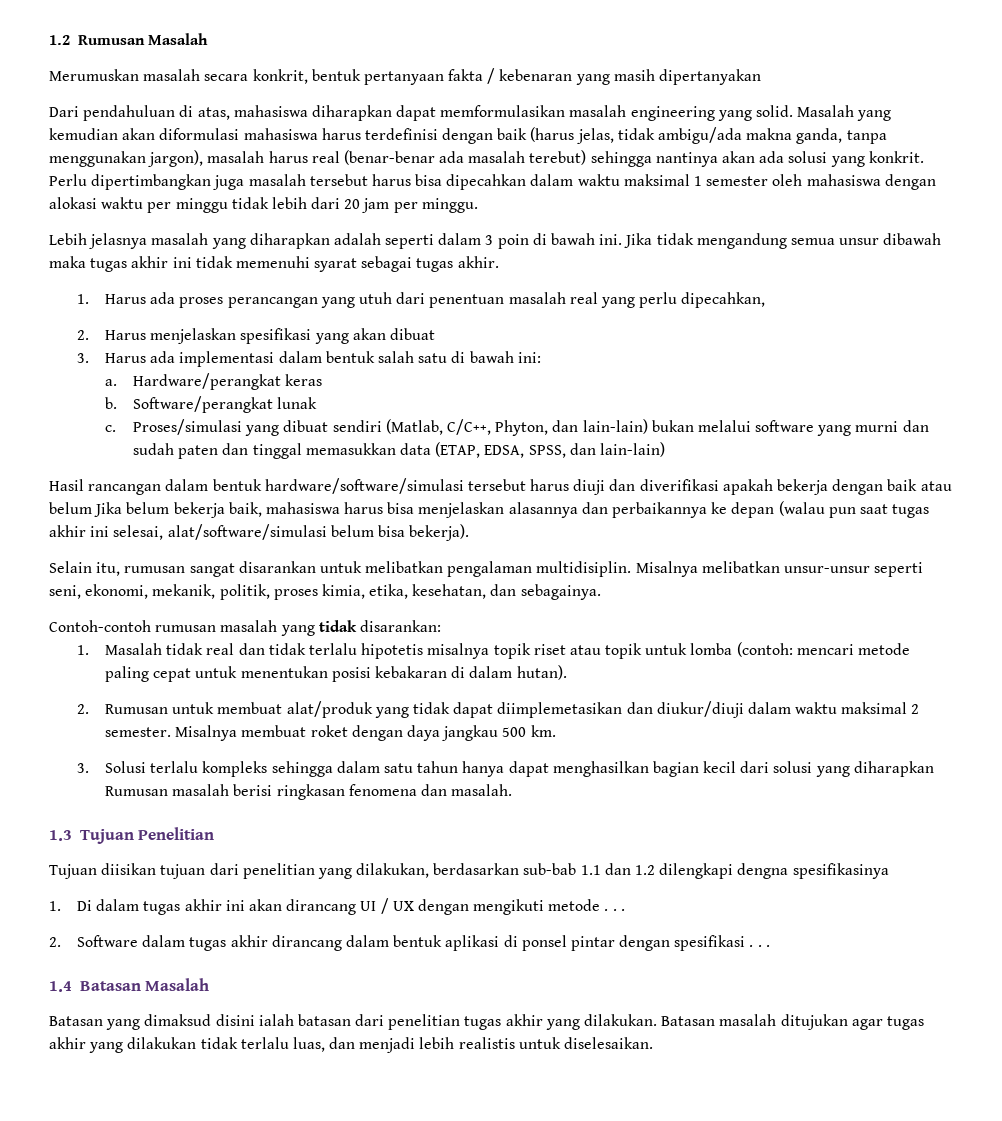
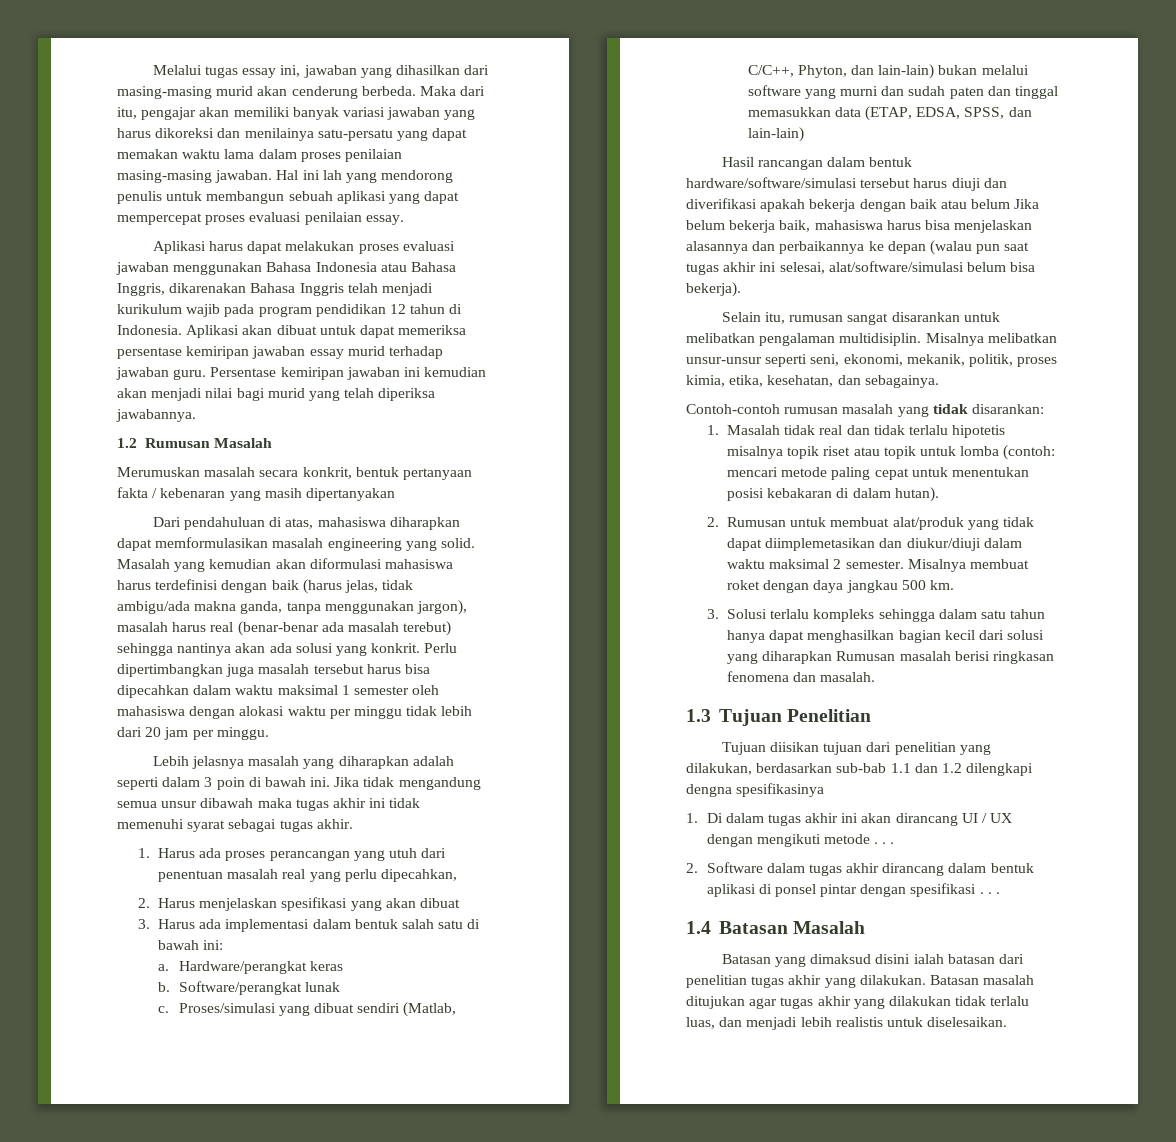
(49, 40) none -> [152,65,490,78] [117,86,486,99] [117,107,476,120] [117,128,468,141] [117,149,402,162] [117,170,454,183] [117,191,460,204] [117,212,404,225] [152,241,455,254] [116,262,456,275] [117,283,433,296] [117,304,463,317] [117,325,467,338] [117,346,443,359] [116,367,487,380] [117,388,436,401] [116,409,196,422] Melalui tugas essay ini, jawaban yang dihasilkan dari masing-masing murid akan cenderung berbeda. Maka dari itu, pengajar akan memiliki banyak variasi jawaban yang harus dikoreksi dan menilainya satu-persatu yang dapat memakan waktu lama dalam proses penilaian masing-masing jawaban. Hal ini lah yang mendorong penulis untuk membangun sebuah aplikasi yang dapat mempercepat proses evaluasi penilaian essay. // Aplikasi harus dapat melakukan proses evaluasi jawaban menggunakan Bahasa Indonesia atau Bahasa Inggris, dikarenakan Bahasa Inggris telah menjadi kurikulum wajib pada program pendidikan 12 tahun di Indonesia. Aplikasi akan dibuat untuk dapat memeriksa persentase kemiripan jawaban essay murid terhadap jawaban guru. Persentase kemiripan jawaban ini kemudian akan menjadi nilai bagi murid yang telah diperiksa jawabannya. //

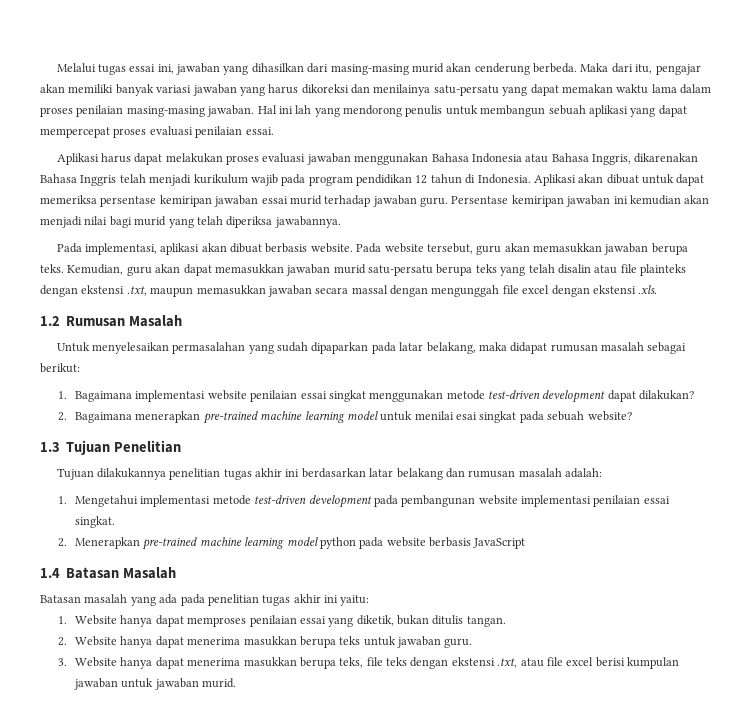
[242,68,277,78] essay -> [129,64,156,72] essai
[365,215,404,225] essay. -> [245,127,274,135] essai.
[309,349,344,359] essay -> [261,196,288,204] essai
[117,438,272,448] [117,467,472,480] [117,487,395,501] [152,517,460,530] [117,537,475,551] [117,558,453,572] [117,579,414,594] [117,600,467,615] [117,621,452,636] [117,643,458,656] [117,664,430,677] [117,685,440,698] [117,706,473,719] [117,727,269,740] [152,756,454,769] [117,777,481,790] [117,798,421,811] [117,819,353,832] [137,848,447,861] [158,869,458,882] [137,897,461,911] [137,919,481,932] [158,940,224,950] [158,961,343,974] [158,981,340,995] [158,1002,457,1017] [747,64,1029,79] [747,85,1058,99] [747,106,1032,121] [747,127,804,142] [721,157,913,170] [686,177,1007,191] [686,198,1040,212] [686,220,1033,233] [686,240,1030,255] [686,261,1036,275] [686,282,741,297] [721,312,1000,325] [686,333,1057,346] [686,354,1058,367] [686,375,939,388] [686,404,1044,417] [706,425,1006,438] [727,445,1056,460] [727,467,1030,480] [727,487,939,502] [706,517,1035,530] [727,538,1022,551] [727,559,1030,572] [727,580,955,593] [706,609,1046,622] [727,630,1045,643] [727,651,1055,664] [727,671,876,682] [686,709,872,726] [721,742,991,755] [686,763,1034,776] [686,783,825,797] [686,813,1013,826] [706,834,895,847] [686,862,1034,876] [706,883,1001,897] [686,921,866,934] [721,954,1024,967] [686,975,1035,988] [686,996,1030,1009] [686,1017,1008,1030] 1.2 Rumusan Masalah // Merumuskan masalah secara konkrit, bentuk pertanyaan fakta / kebenaran yang masih dipertanyakan // Dari pendahuluan di atas, mahasiswa diharapkan dapat memformulasikan masalah engineering yang solid. Masalah yang kemudian akan diformulasi mahasiswa harus terdefinisi dengan baik (harus jelas, tidak ambigu/ada makna ganda, tanpa menggunakan jargon), masalah harus real (benar-benar ada masalah terebut) sehingga nantinya akan ada solusi yang konkrit. Perlu dipertimbangkan juga masalah tersebut harus bisa dipecahkan dalam waktu maksimal 1 semester oleh mahasiswa dengan alokasi waktu per minggu tidak lebih dari 20 jam per minggu. // Lebih jelasnya masalah yang diharapkan adalah seperti dalam 3 poin di bawah ini. Jika tidak mengandung semua unsur dibawah maka tugas akhir ini tidak memenuhi syarat sebagai tugas akhir. // 1. Harus ada proses perancangan yang utuh dari penentuan masalah real yang perlu dipecahkan, // 2. Harus menjelaskan spesifikasi yang akan dibuat // 3. Harus ada implementasi dalam bentuk salah satu di bawah ini: // a. Hardware/perangkat keras // b. Software/perangkat lunak // c. Proses/simulasi yang dibuat sendiri (Matlab, C/C++, Phyton, dan lain-lain) bukan melalui software yang murni dan sudah paten dan tinggal memasukkan data (ETAP, EDSA, SPSS, dan lain-lain) // Hasil rancangan dalam bentuk hardware/software/simulasi tersebut harus diuji dan diverifikasi apakah bekerja dengan baik atau belum Jika belum bekerja baik, mahasiswa harus bisa menjelaskan alasannya dan perbaikannya ke depan (walau pun saat tugas akhir ini selesai, alat/software/simulasi belum bisa bekerja). // Selain itu, rumusan sangat disarankan untuk melibatkan pengalaman multidisiplin. Misalnya melibatkan unsur-unsur seperti seni, ekonomi, mekanik, politik, proses kimia, etika, kesehatan, dan sebagainya. // Contoh-contoh rumusan masalah yang tidak disarankan: // 1. Masalah tidak real dan tidak terlalu hipotetis misalnya topik riset atau topik untuk lomba (contoh: mencari metode paling cepat untuk menentukan posisi kebakaran di dalam hutan). // 2. Rumusan untuk membuat alat/produk yang tidak dapat diimplemetasikan dan diukur/diuji dalam waktu maksimal 2 semester. Misalnya membuat roket dengan daya jangkau 500 km. // 3. Solusi terlalu kompleks sehingga dalam satu tahun hanya dapat menghasilkan bagian kecil dari solusi yang diharapkan Rumusan masalah berisi ringkasan fenomena dan masalah. // 1.3 Tujuan Penelitian // Tujuan diisikan tujuan dari penelitian yang dilakukan, berdasarkan sub-bab 1.1 dan 1.2 dilengkapi dengna spesifikasinya // 1. Di dalam tugas akhir ini akan dirancang UI / UX dengan mengikuti metode . . . // 2. Software dalam tugas akhir dirancang dalam bentuk aplikasi di ponsel pintar dengan spesifikasi . . . // 1.4 Batasan Masalah // Batasan yang dimaksud disini ialah batasan dari penelitian tugas akhir yang dilakukan. Batasan masalah ditujukan agar tugas akhir yang dilakukan tidak terlalu luas, dan menjadi lebih realistis untuk diselesaikan. -> [56,243,688,255] [40,264,686,276] [40,285,658,297] [40,315,183,327] [56,342,687,354] [40,363,80,373] [57,390,695,403] [57,411,632,424] [40,440,182,455] [56,468,603,480] [57,495,670,508] [75,516,116,528] [57,537,526,550] [40,567,177,579] [40,594,370,606] [57,615,506,627] [57,636,473,648] [57,657,680,669] [74,678,237,690] Pada implementasi, aplikasi akan dibuat berbasis website. Pada website tersebut, guru akan memasukkan jawaban berupa teks. Kemudian, guru akan dapat memasukkan jawaban murid satu-persatu berupa teks yang telah disalin atau file plainteks dengan ekstensi .txt, maupun memasukkan jawaban secara massal dengan mengunggah file excel dengan ekstensi .xls. // 1.2 Rumusan Masalah // Untuk menyelesaikan permasalahan yang sudah dipaparkan pada latar belakang, maka didapat rumusan masalah sebagai berikut: // 1. Bagaimana implementasi website penilaian essai singkat menggunakan metode test-driven development dapat dilakukan? // 2. Bagaimana menerapkan pre-trained machine learning model untuk menilai esai singkat pada sebuah website? // 1.3 Tujuan Penelitian // Tujuan dilakukannya penelitian tugas akhir ini berdasarkan latar belakang dan rumusan masalah adalah: // 1. Mengetahui implementasi metode test-driven development pada pembangunan website implementasi penilaian essai singkat. // 2. Menerapkan pre-trained machine learning model python pada website berbasis JavaScript // 1.4 Batasan Masalah // Batasan masalah yang ada pada penelitian tugas akhir ini yaitu: // 1. Website hanya dapat memproses penilaian essai yang diketik, bukan ditulis tangan. // 2. Website hanya dapat menerima masukkan berupa teks untuk jawaban guru. // 3. Website hanya dapat menerima masukkan berupa teks, file teks dengan ekstensi .txt, atau file excel berisi kumpulan jawaban untuk jawaban murid.

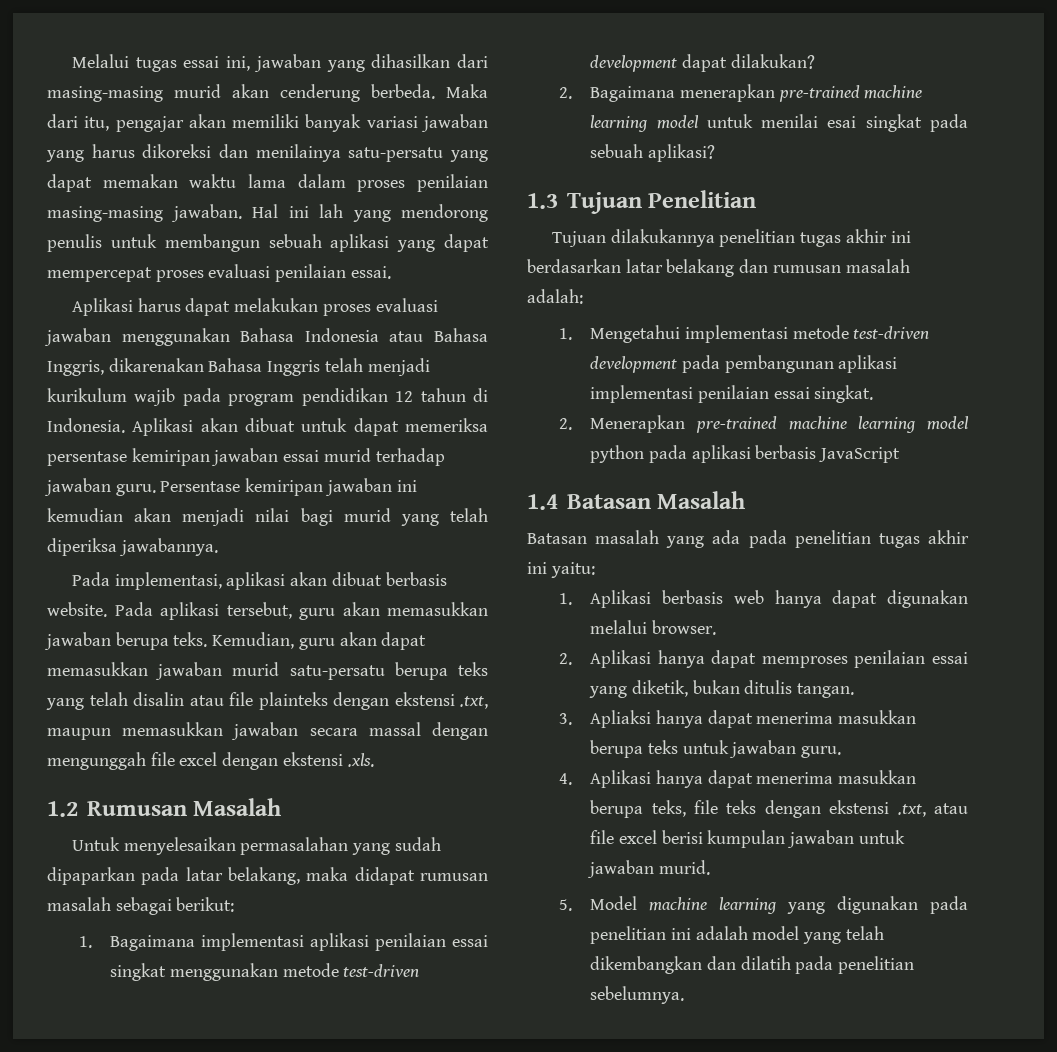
[384,243,424,253] website -> [160,602,219,620] aplikasi
[207,390,247,400] website -> [310,933,370,951] aplikasi
[587,411,632,421] website? -> [647,144,715,162] aplikasi?
[478,495,518,505] website -> [838,355,898,373] aplikasi
[386,537,426,547] website -> [691,445,751,463] aplikasi
[75,615,118,625] Website -> [590,590,968,608] [590,620,716,635] [558,650,652,668] Aplikasi berbasis web hanya dapat digunakan melalui browser. // 2. Aplikasi
[57,636,118,646] 2. Website -> [558,710,652,728] 3. Apliaksi
[57,657,118,667] 3. Website -> [558,770,652,788] 4. Aplikasi
(237, 683) none -> [558,896,968,914] [590,926,884,944] [590,956,915,974] [590,986,685,1004] // 5. Model machine learning yang digunakan pada penelitian ini adalah model yang telah dikembangkan dan dilatih pada penelitian sebelumnya.

